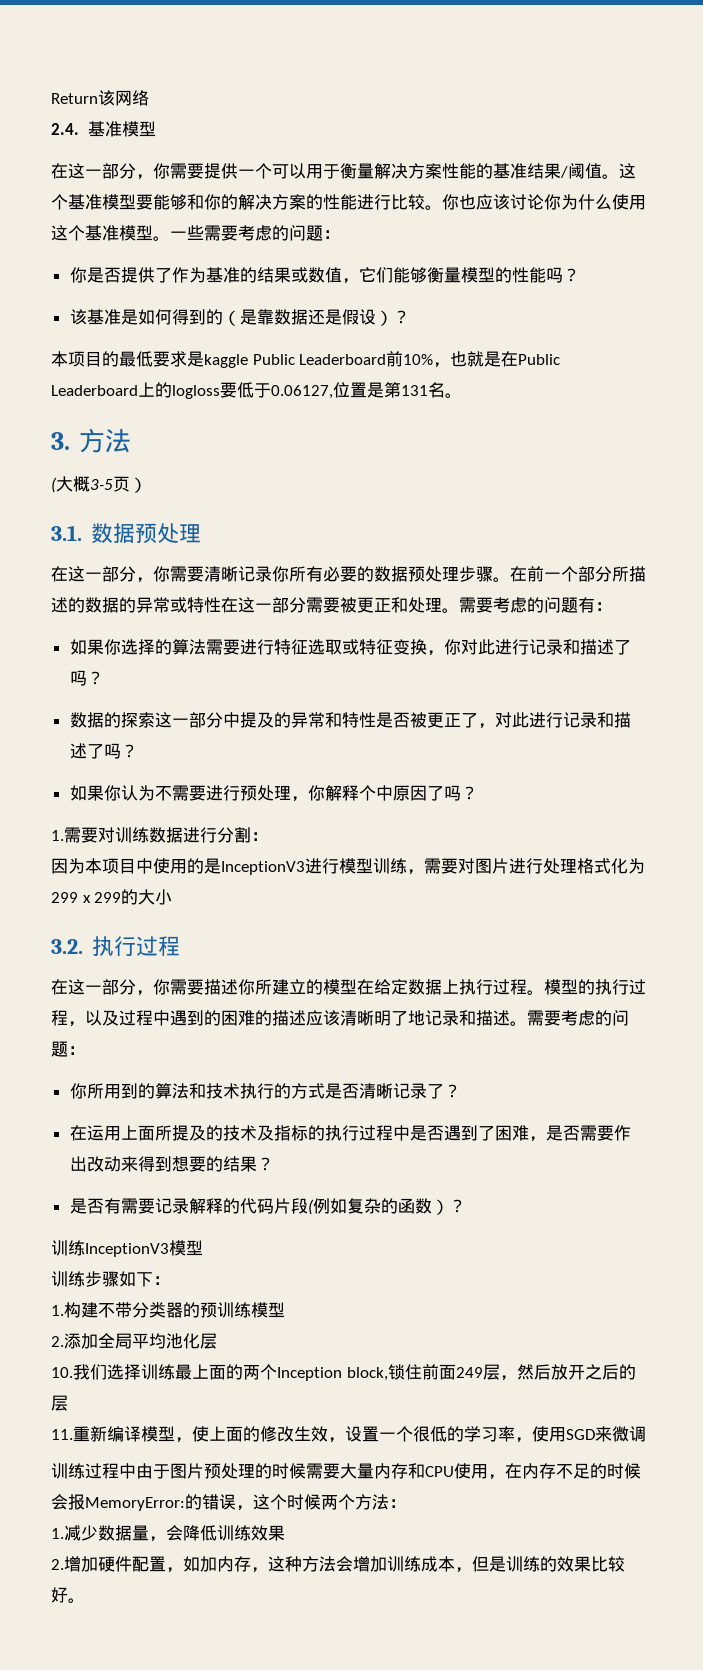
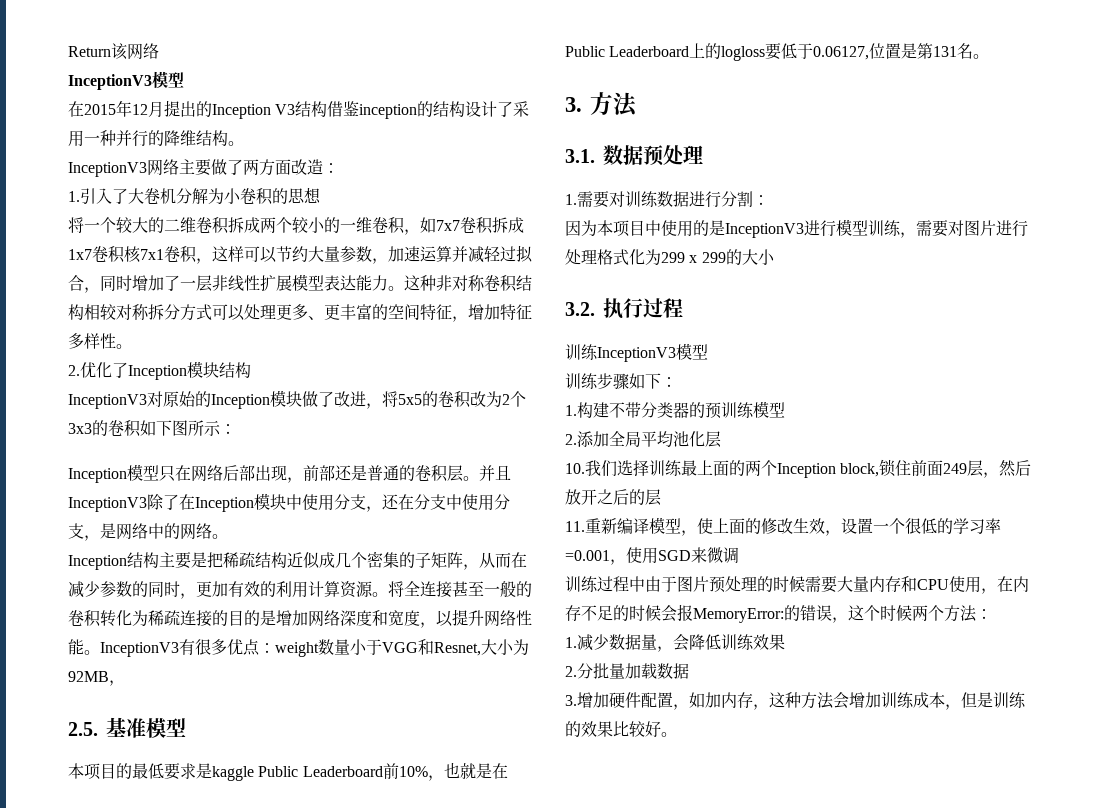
[51,121,156,137] [51,163,636,180] [51,194,646,210] [51,225,340,241] [69,267,580,284] [69,309,410,326] 2.4.基准模型 // 在这一部分，你需要提供一个可以用于衡量解决方案性能的基准结果/阈值。这个基准模型要能够和你的解决方案的性能进行比较。你也应该讨论你为什么使用这个基准模型。一些需要考虑的问题： // 你是否提供了作为基准的结果或数值，它们能够衡量模型的性能吗？ // 该基准是如何得到的（是靠数据还是假设）？ -> [68,71,184,90] [68,100,530,119] [68,130,244,147] [68,159,339,177] [68,187,321,205] [68,217,524,235] [68,245,533,264] [68,274,532,293] [68,304,532,322] [68,333,132,349] [68,361,251,380] [68,390,526,409] [68,420,236,437] [68,464,511,483] [68,493,510,512] [68,523,228,541] [68,551,527,570] [68,581,532,599] [68,609,532,628] [68,639,529,657] [68,671,125,686] [68,717,186,738] InceptionV3模型 // 在2015年12月提出的Inception V3结构借鉴inception的结构设计了采用一种并行的降维结构。 // InceptionV3网络主要做了两方面改造： // 1.引入了大卷机分解为小卷积的思想 // 将一个较大的二维卷积拆成两个较小的一维卷积，如7x7卷积拆成1x7卷积核7x1卷积，这样可以节约大量参数，加速运算并减轻过拟合，同时增加了一层非线性扩展模型表达能力。这种非对称卷积结构相较对称拆分方式可以处理更多、更丰富的空间特征，增加特征多样性。 // 2.优化了Inception模块结构 // InceptionV3对原始的Inception模块做了改进，将5x5的卷积改为2个3x3的卷积如下图所示： // Inception模型只在网络后部出现，前部还是普通的卷积层。并且InceptionV3除了在Inception模块中使用分支，还在分支中使用分支，是网络中的网络。 // Inception结构主要是把稀疏结构近似成几个密集的子矩阵，从而在减少参数的同时，更加有效的利用计算资源。将全连接甚至一般的卷积转化为稀疏连接的目的是增加网络深度和宽度，以提升网络性能。InceptionV3有很多优点：weight数量小于VGG和Resnet,大小为92MB， // 2.5.基准模型
[51,476,147,493] // (大概3-5页） -> (638, 104) none
[51,566,646,583] [51,597,612,613] [69,639,631,656] [69,670,104,686] [69,712,631,729] [69,743,138,759] [69,785,478,802] // 在这一部分，你需要清晰记录你所有必要的数据预处理步骤。在前一个部分所描述的数据的异常或特性在这一部分需要被更正和处理。需要考虑的问题有： // 如果你选择的算法需要进行特征选取或特征变换，你对此进行记录和描述了吗？ // 数据的探索这一部分中提及的异常和特性是否被更正了，对此进行记录和描述了吗？ // 如果你认为不需要进行预处理，你解释个中原因了吗？ -> (703, 154) none
[51,979,646,996] [51,1010,629,1027] [51,1041,85,1057] [69,1083,461,1099] [69,1125,631,1142] [69,1156,274,1172] [69,1198,466,1215] // 在这一部分，你需要描述你所建立的模型在给定数据上执行过程。模型的执行过程，以及过程中遇到的困难的描述应该清晰明了地记录和描述。需要考虑的问题： // 你所用到的算法和技术执行的方式是否清晰记录了？ // 在运用上面所提及的技术及指标的执行过程中是否遇到了困难，是否需要作出改动来得到想要的结果？ // 是否有需要记录解释的代码片段(例如复杂的函数）？ -> (683, 308) none
(515, 1434) none -> [565,550,610,561] =0.001
(64, 1564) none -> [577,663,689,679] [565,695,577,706] 分批量加载数据 // 3.

